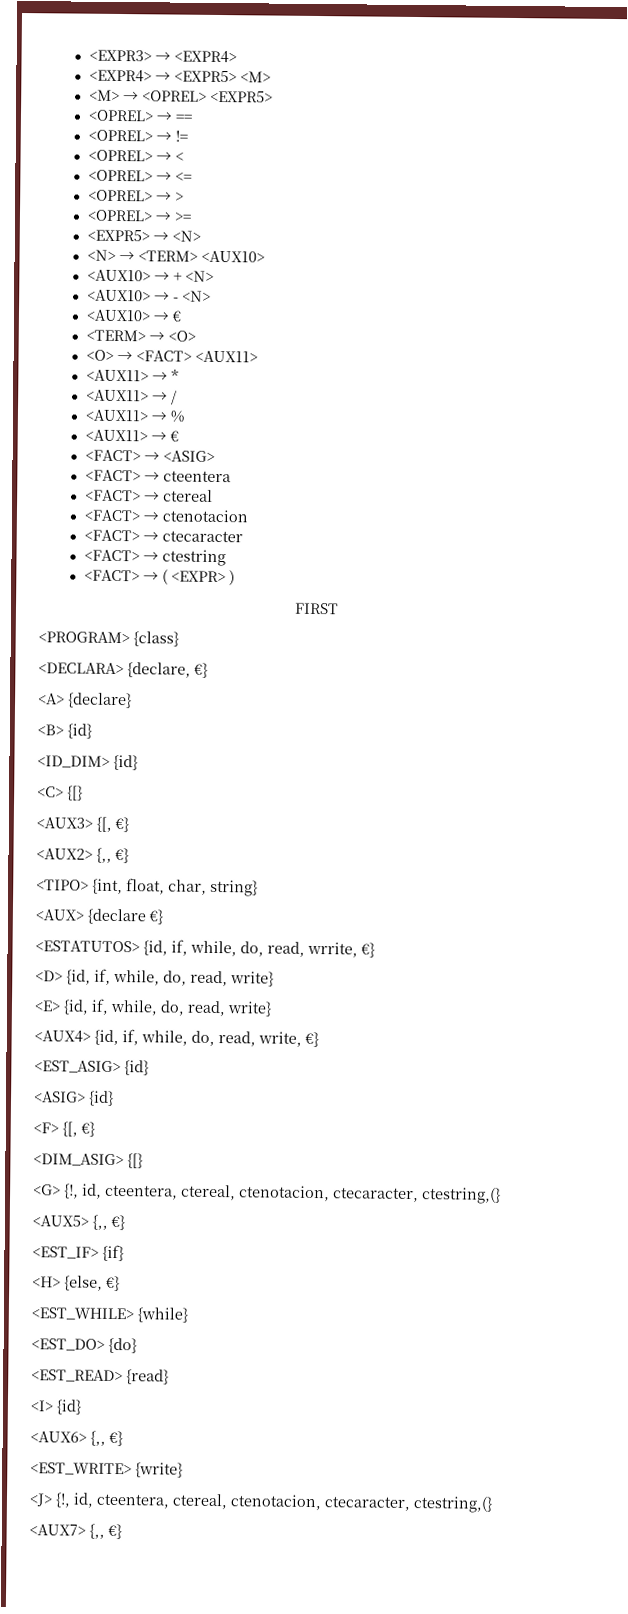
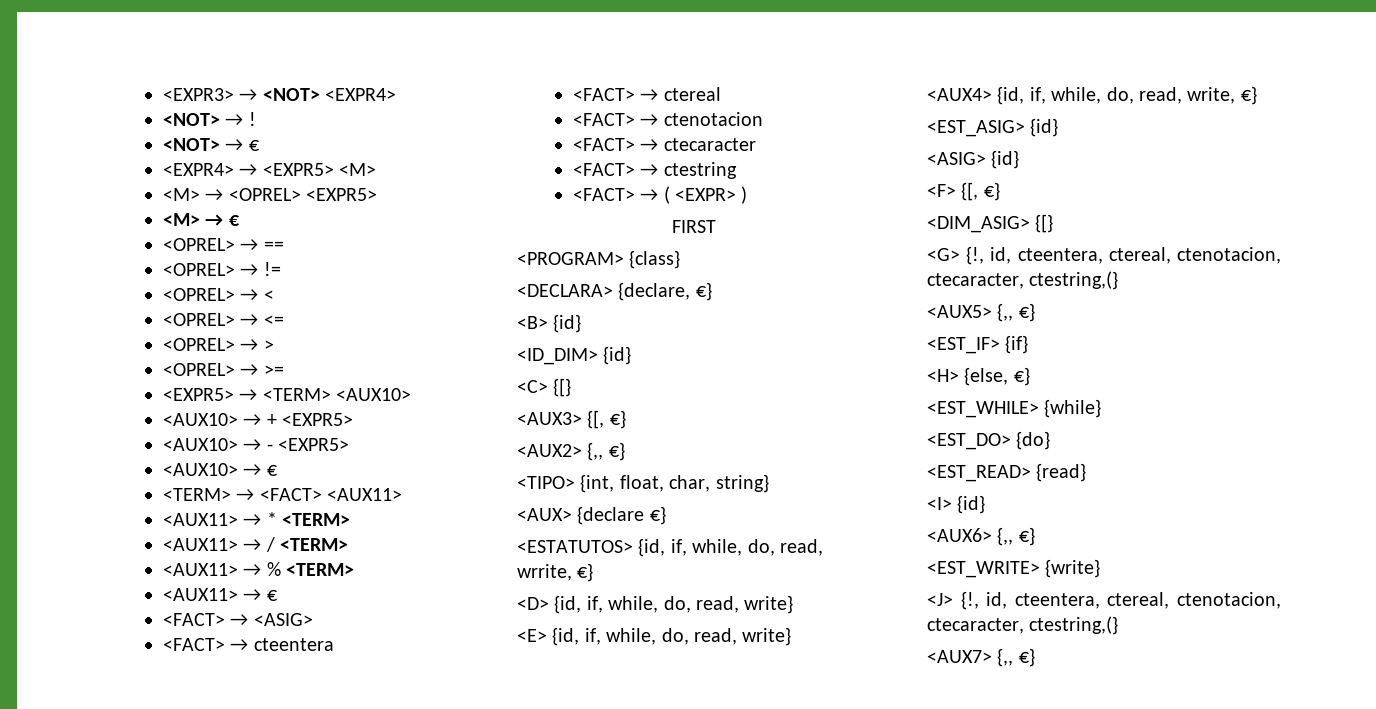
[173,50,237,64] <EXPR4> -> [262,88,396,101] [162,112,256,126] [162,138,259,151] <NOT> <EXPR4> // <NOT> → ! // <NOT> → €
(273, 96) none -> [162,213,240,226] // <M> → €
[171,230,201,242] [86,249,135,262] <N> // <N> → -> (258, 395) none
[184,270,214,282] <N> -> [281,413,353,426] <EXPR5>
[181,290,211,302] <N> -> [277,438,349,451] <EXPR5>
[167,330,196,342] [85,349,133,362] <O> // <O> → -> (255, 495) none
(179, 375) none -> [281,513,350,526] <TERM>
(177, 397) none -> [279,538,348,551] <TERM>
(185, 416) none -> [285,563,354,576] <TERM>
[38,692,132,709] // <A> {declare} -> (712, 291) none

